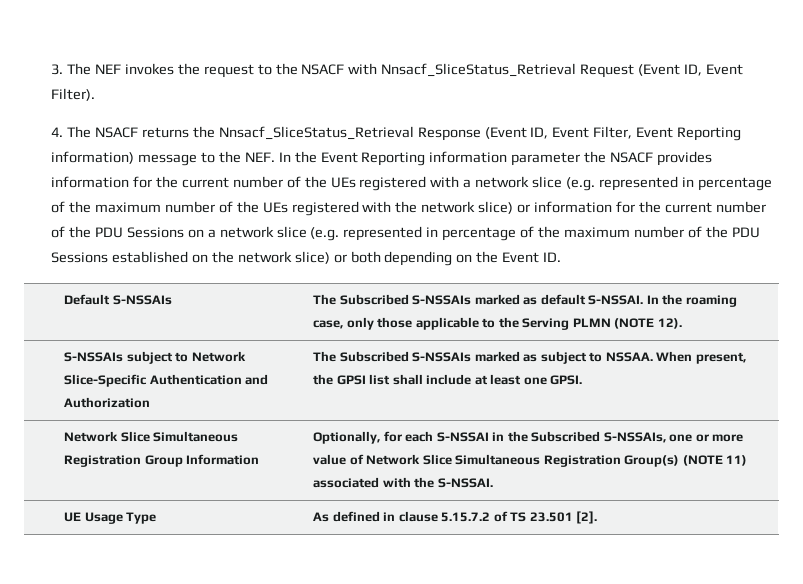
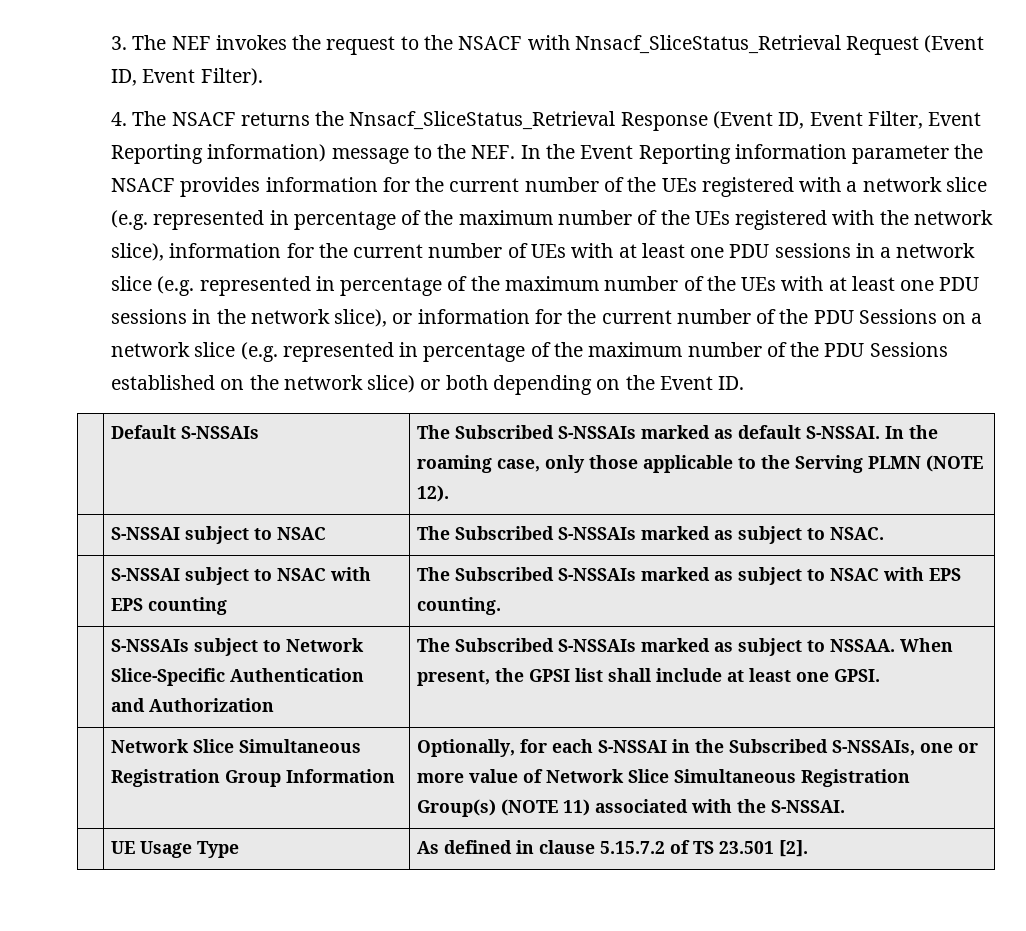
[478,201,514,214] slice) -> [111,243,976,261] [111,276,980,296] [111,309,388,327] slice), information for the current number of UEs with at least one PDU sessions in a network slice (e.g. represented in percentage of the maximum number of the UEs with at least one PDU sessions in the network slice),
(682, 323) none -> [111,526,327,544] [417,526,885,544] [111,567,372,585] [111,597,228,615] [417,567,962,585] [417,597,502,615] // | S-NSSAI subject to NSAC | The Subscribed S-NSSAIs marked as subject to NSAC. // | S-NSSAI subject to NSAC with EPS counting | The Subscribed S-NSSAIs marked as subject to NSAC with EPS counting.

